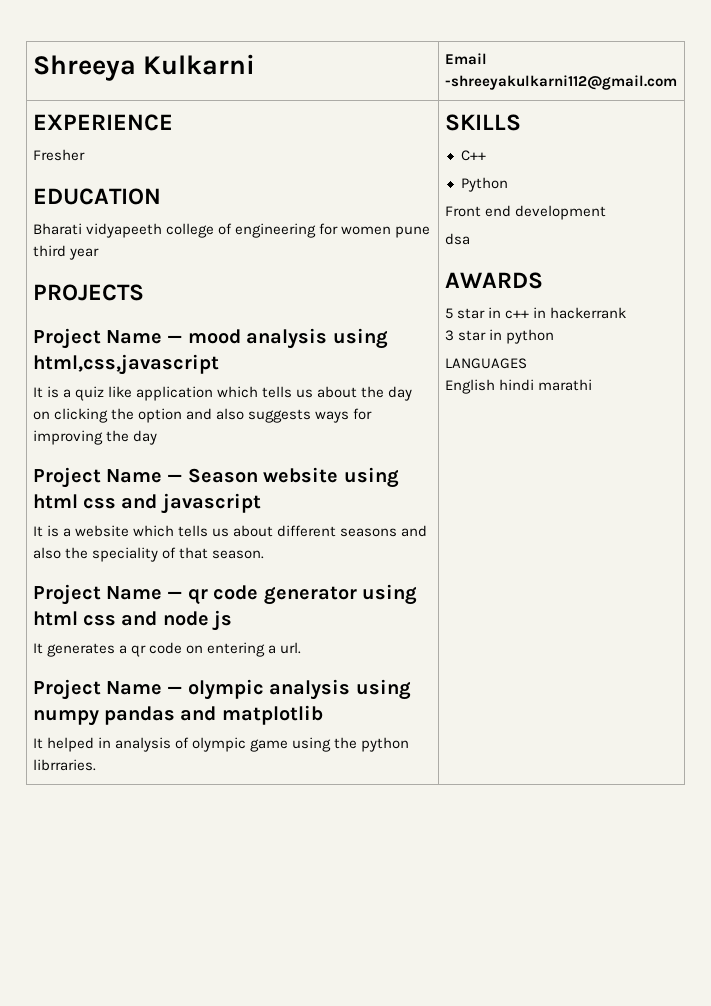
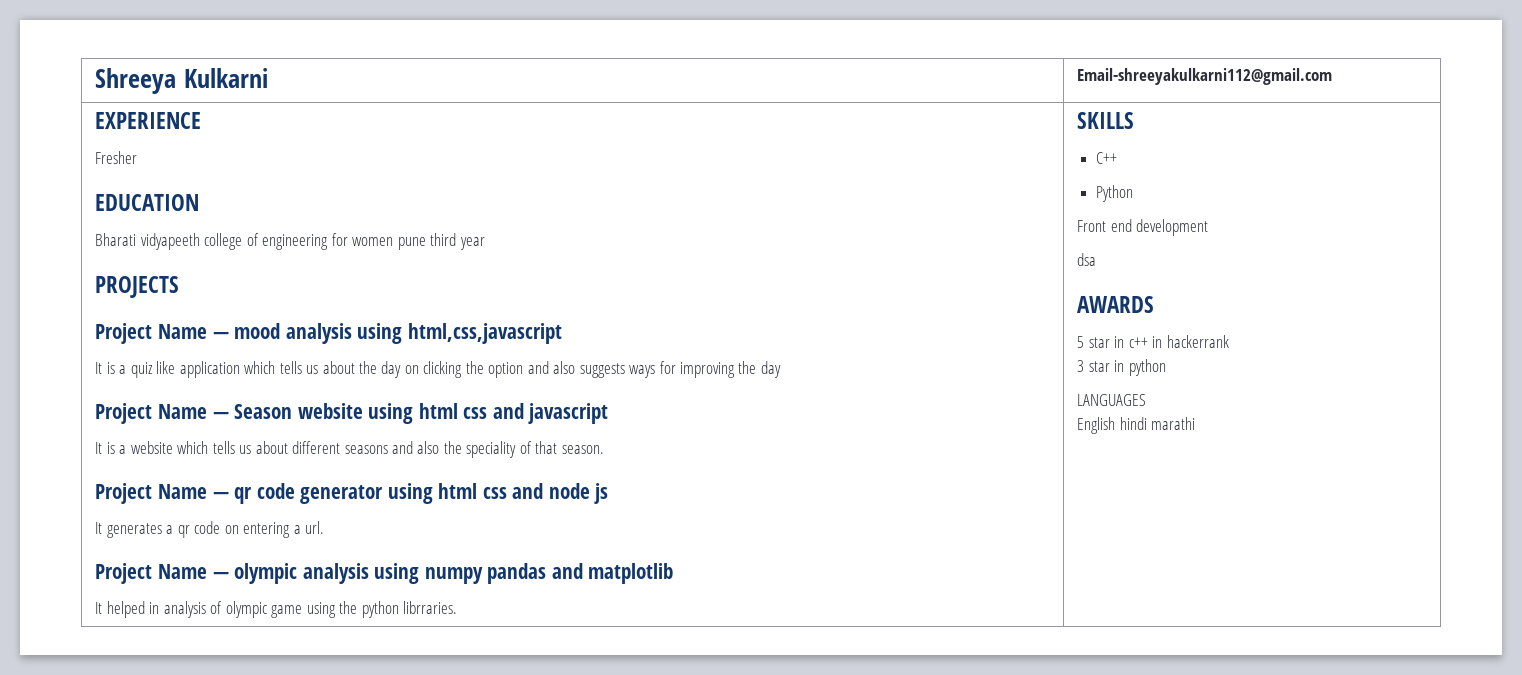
[444,53,487,65] [444,75,677,90] Email -shreeyakulkarni112@gmail.com -> [1077,68,1333,85] Email-shreeyakulkarni112@gmail.com

